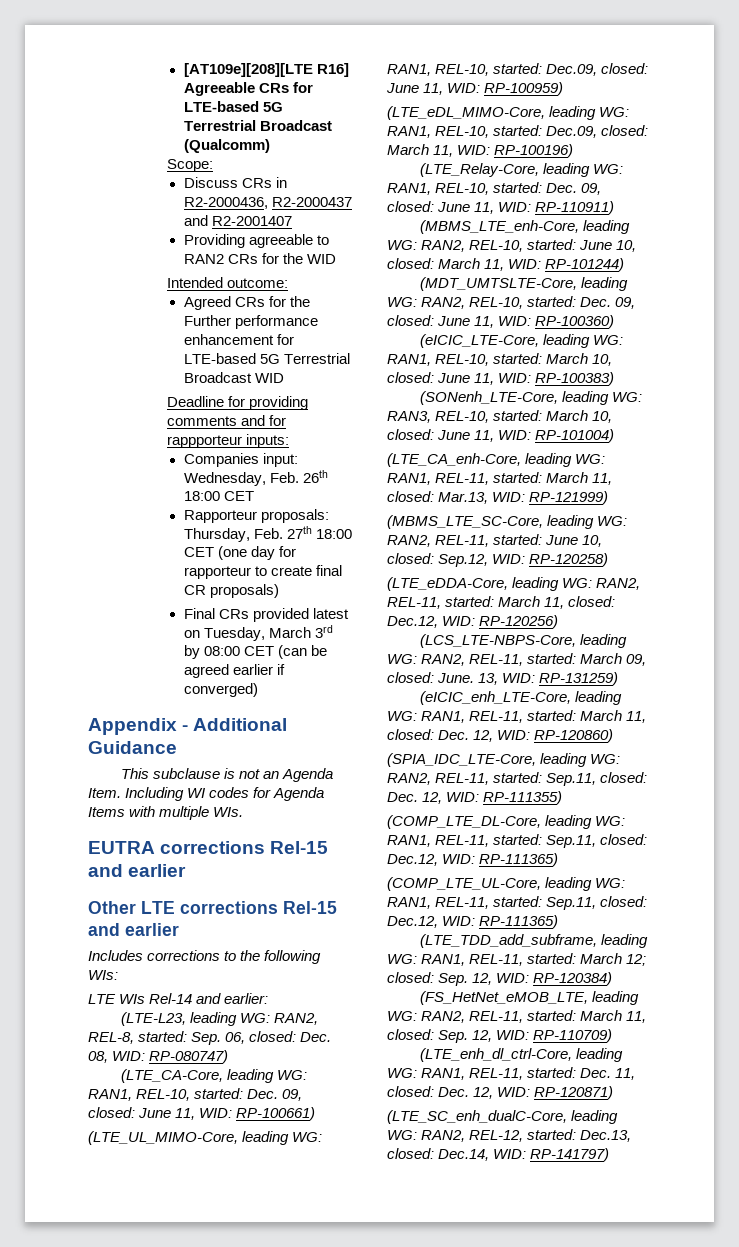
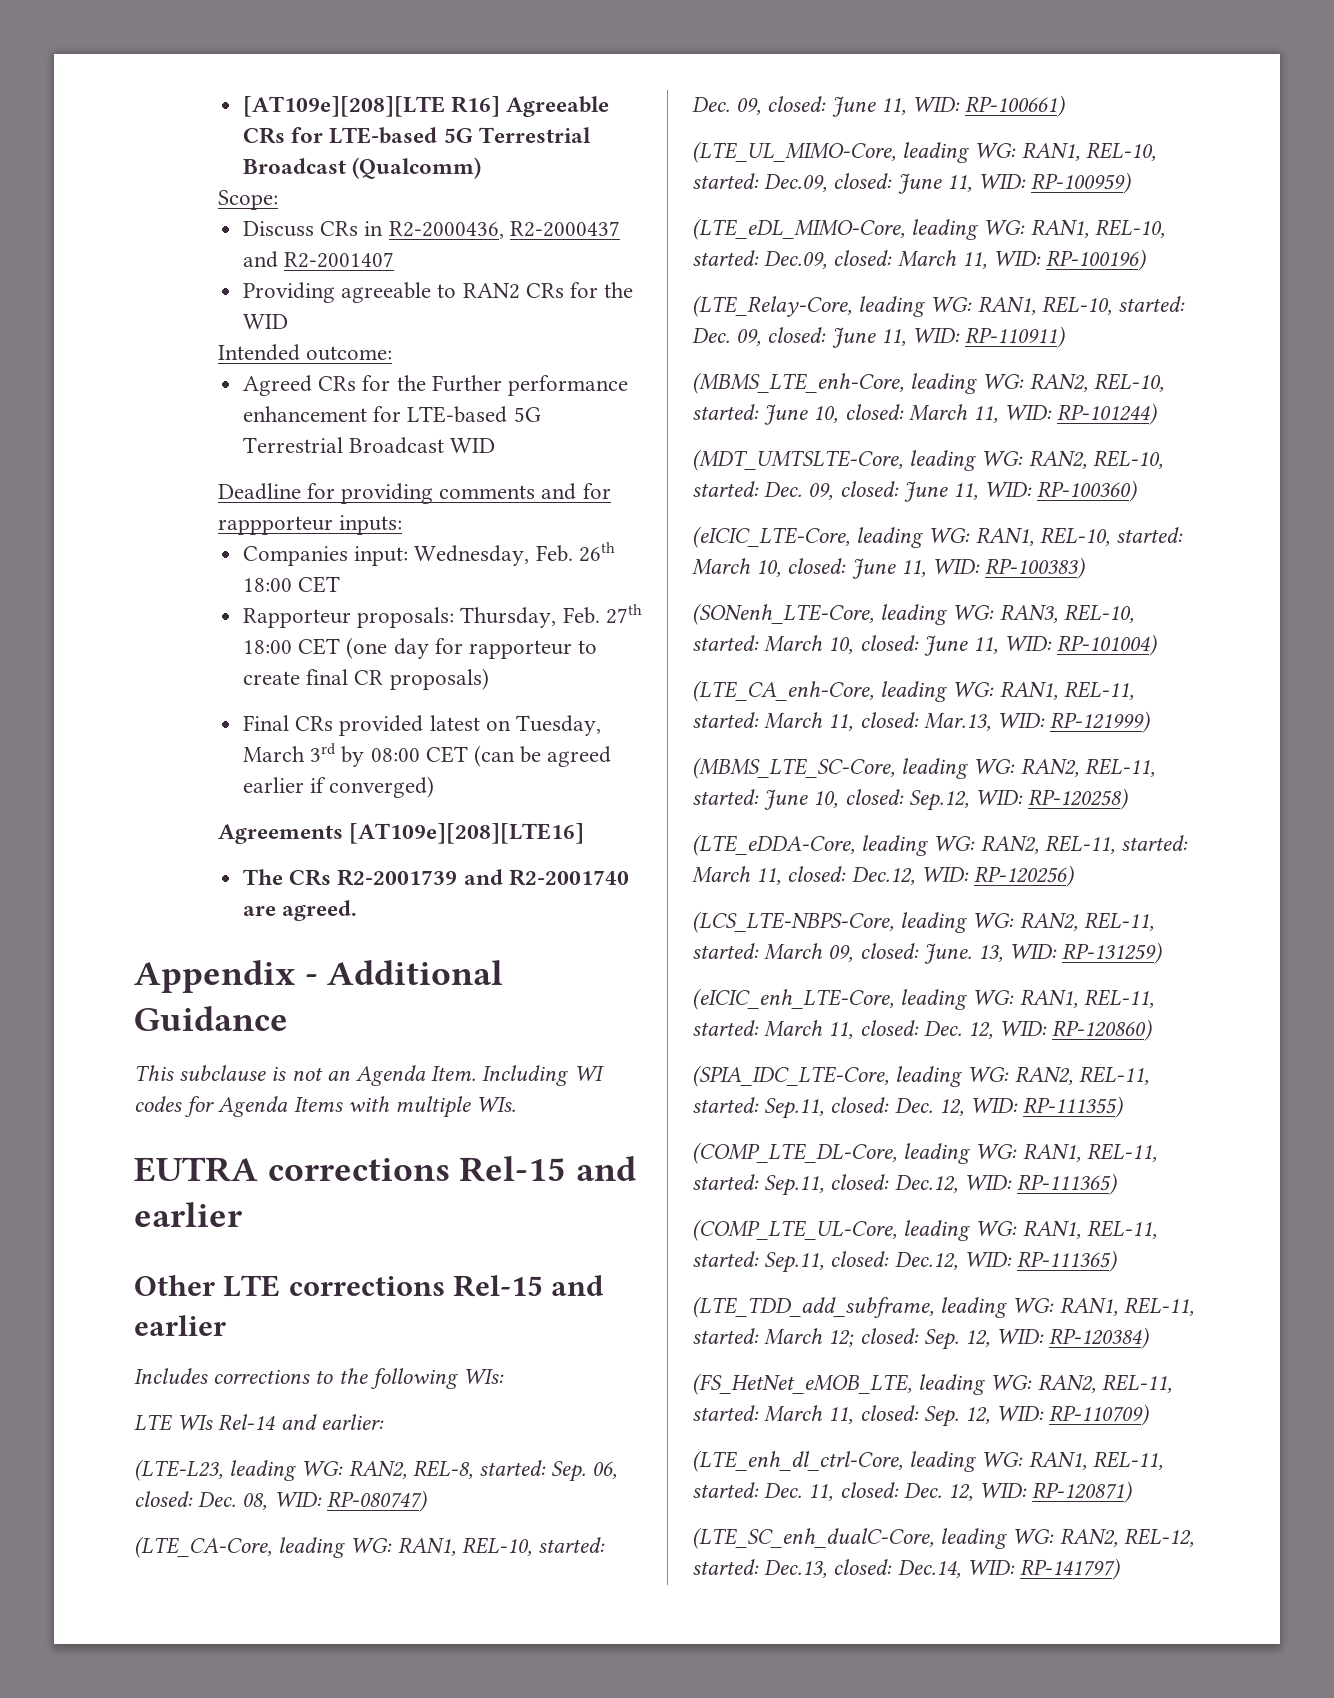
(258, 690) none -> [217,823,584,844] [242,869,629,886] [242,900,358,921] // Agreements [AT109e][208][LTE16] // The CRs R2-2001739 and R2-2001740 are agreed.

